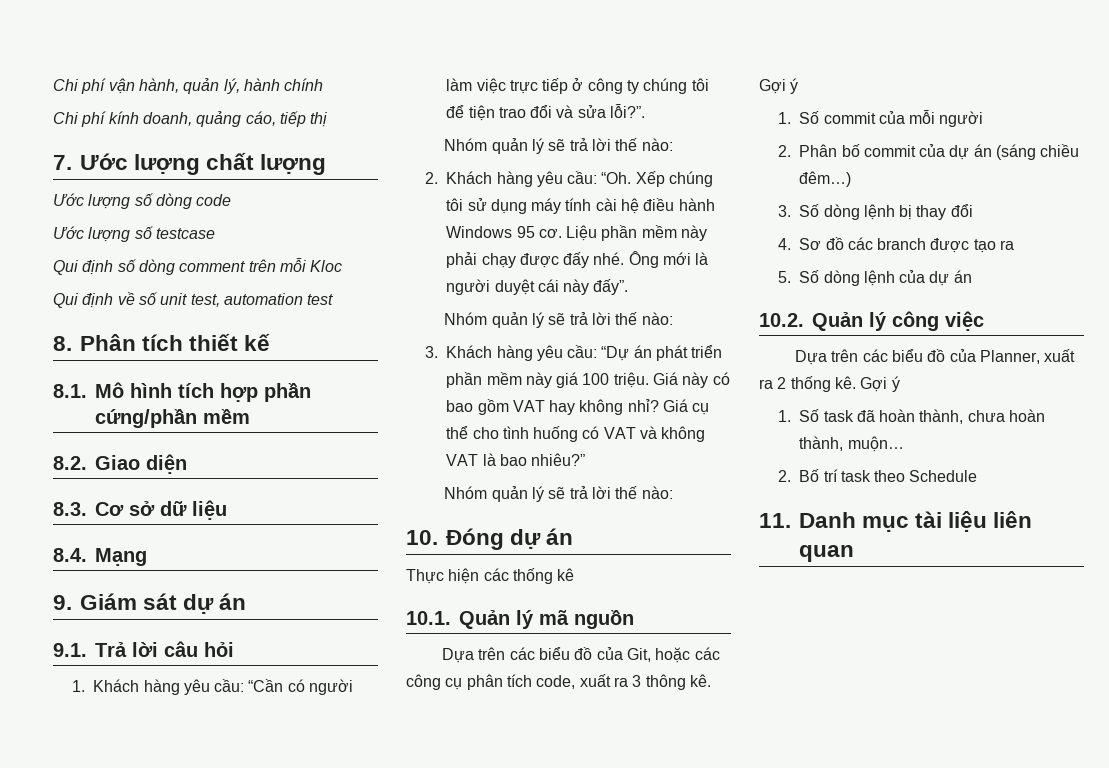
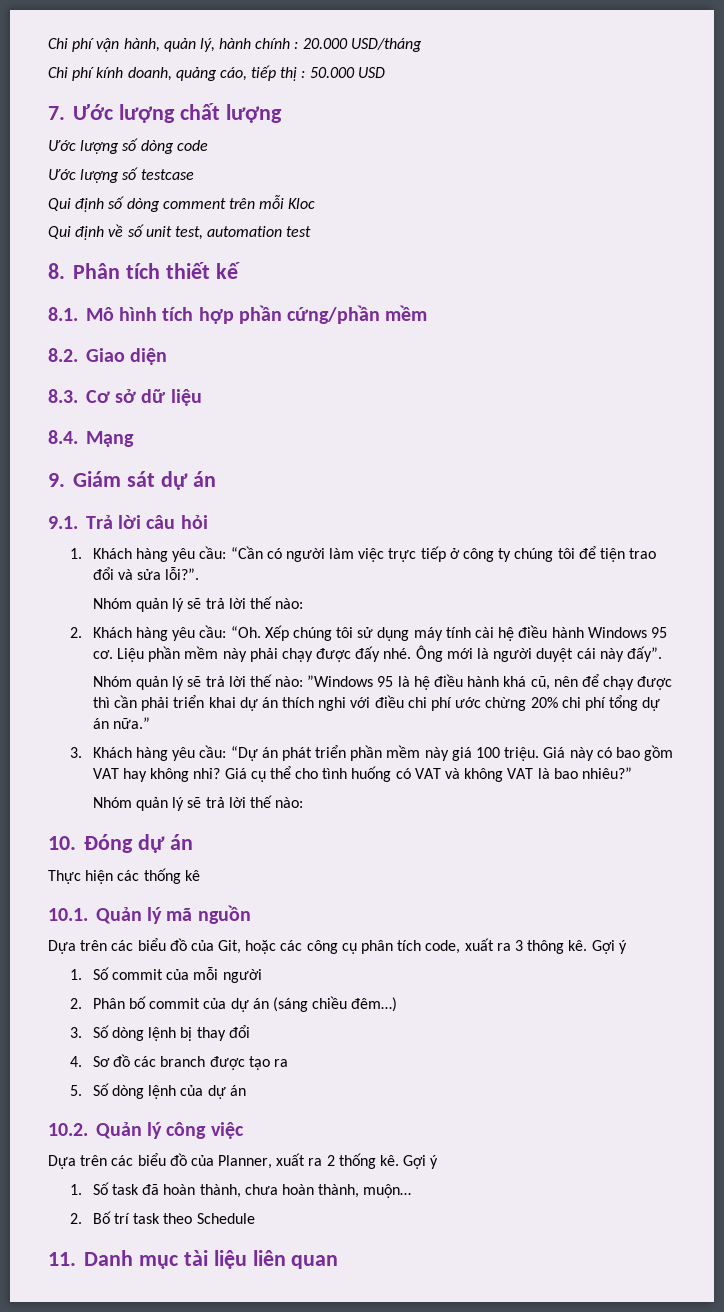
(324, 84) none -> [294,38,422,52] : 20.000 USD/tháng
(328, 119) none -> [301,67,385,78] : 50.000 USD
(673, 318) none -> [307,674,673,690] [92,695,661,711] [92,717,150,729] ”Windows 95 là hệ điều hành khá cũ, nên để chạy được thì cần phải triển khai dự án thích nghi với điều chi phí ước chừng 20% chi phí tổng dự án nữa.”

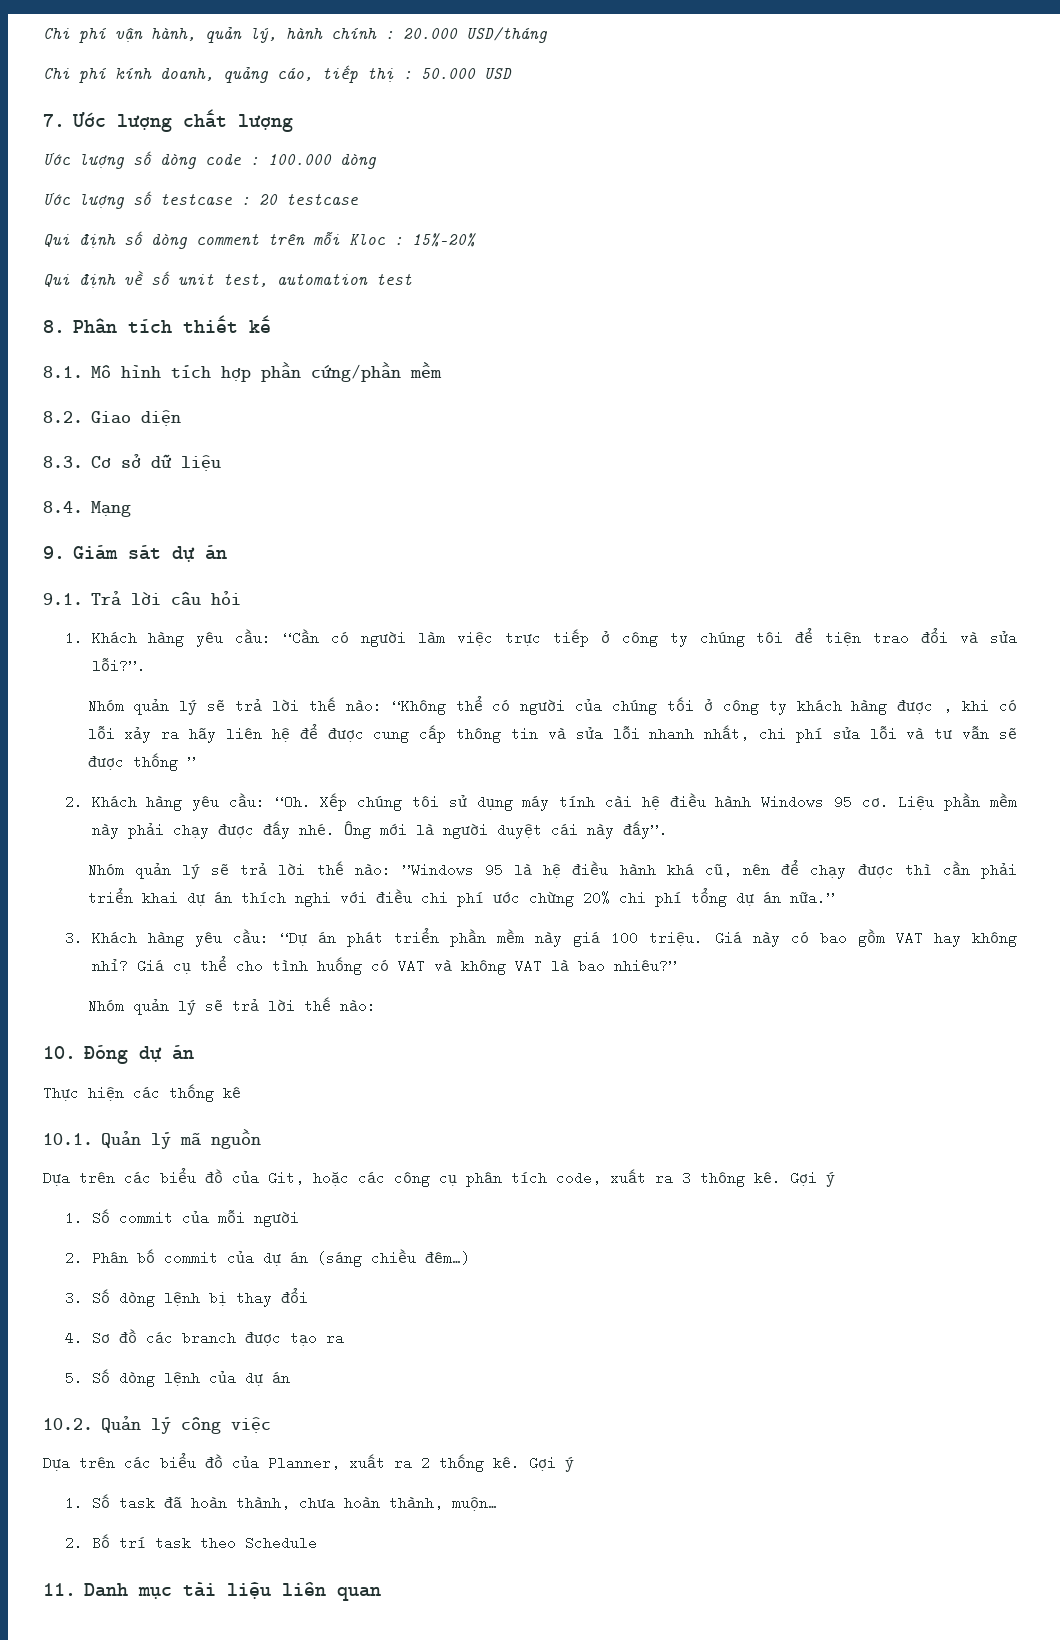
(208, 145) none -> [250,153,377,169] : 100.000 dòng
(194, 174) none -> [241,194,358,205] : 20 testcase
(316, 203) none -> [394,233,476,247] : 15%-20%
(304, 603) none -> [391,696,1017,715] [87,724,1017,743] [87,753,196,771] “Không thể có người của chúng tối ở công ty khách hàng được , khi có lỗi xảy ra hãy liên hệ để được cung cấp thông tin và sửa lỗi nhanh nhất, chi phí sửa lỗi và tư vẫn sẽ được thống ”

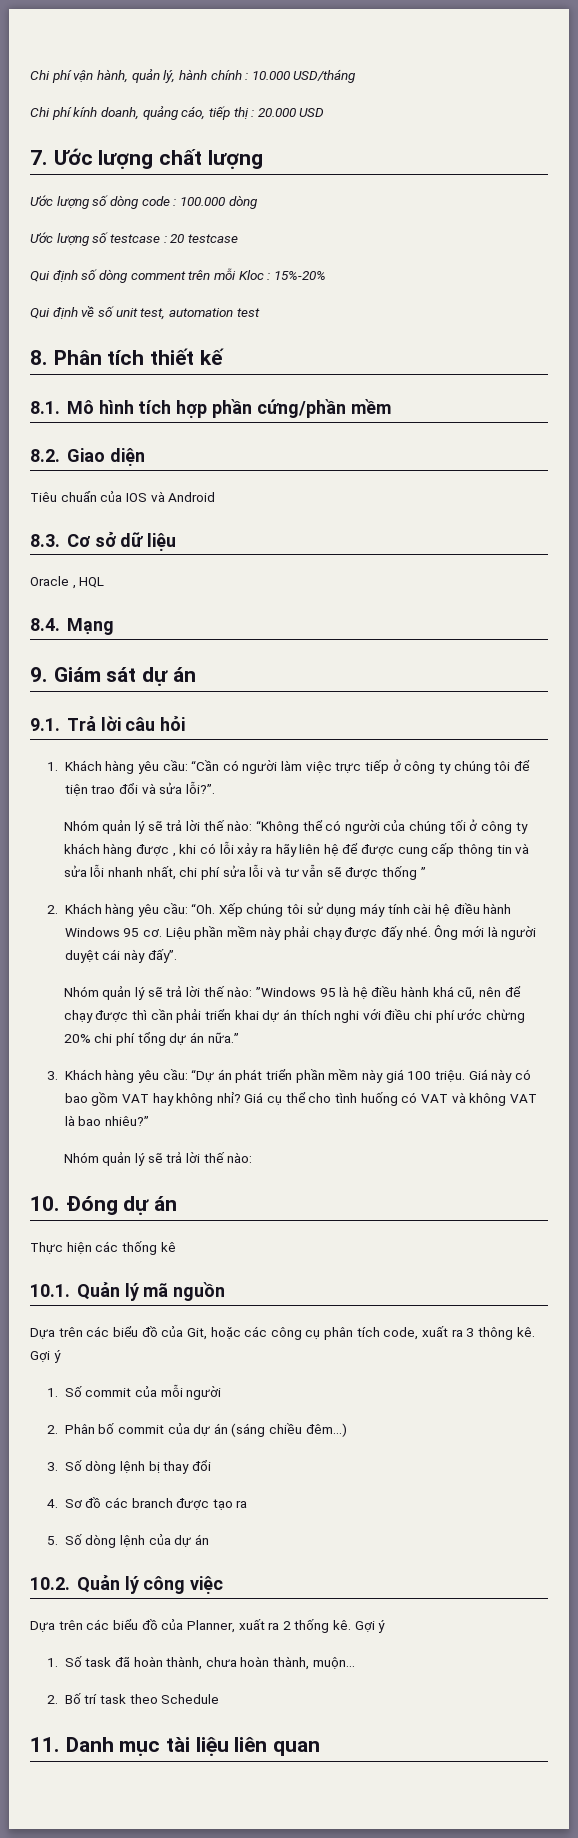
[403,28,458,39] 20.000 -> [251,71,290,80] 10.000
[421,68,476,79] 50.000 -> [257,108,296,117] 20.000
(182, 418) none -> [30,490,216,502] // Tiêu chuẩn của IOS và Android
(222, 463) none -> [30,576,105,589] // Oracle , HQL

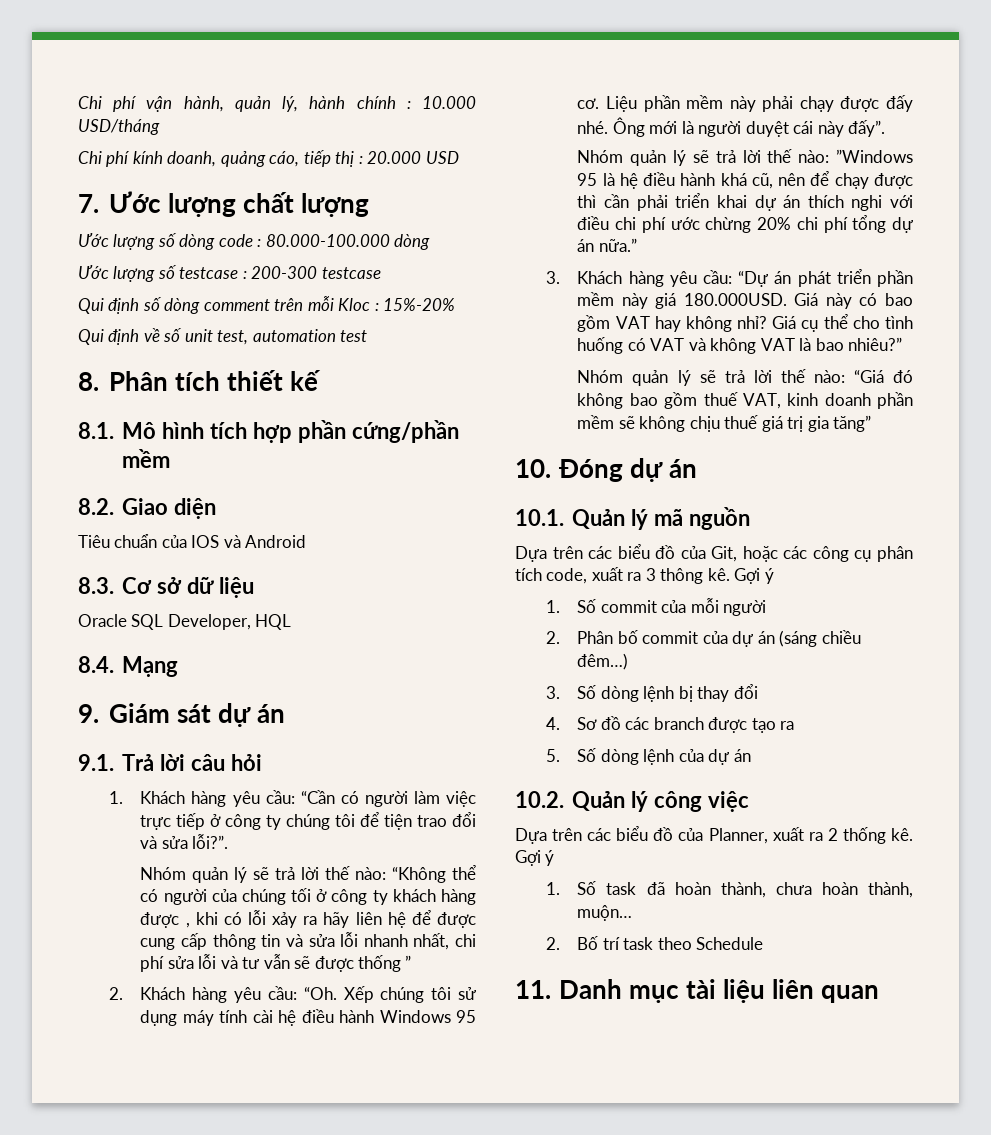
[179,197,225,206] 100.000 -> [265,234,390,247] 80.000-100.000
[170,234,185,243] 20 -> [251,266,318,279] 200-300
[72,585,76,589] , -> [131,614,251,630] SQL Developer,
[407,1070,466,1082] 100 triệu. -> [683,293,787,306] 180.000USD.
(253, 1157) none -> [853,370,913,383] [577,392,913,409] [577,415,872,432] “Giá đó không bao gồm thuế VAT, kinh doanh phần mềm sẽ không chịu thuế giá trị gia tăng”
[30,1241,176,1255] // Thực hiện các thống kê -> (698, 468) none

